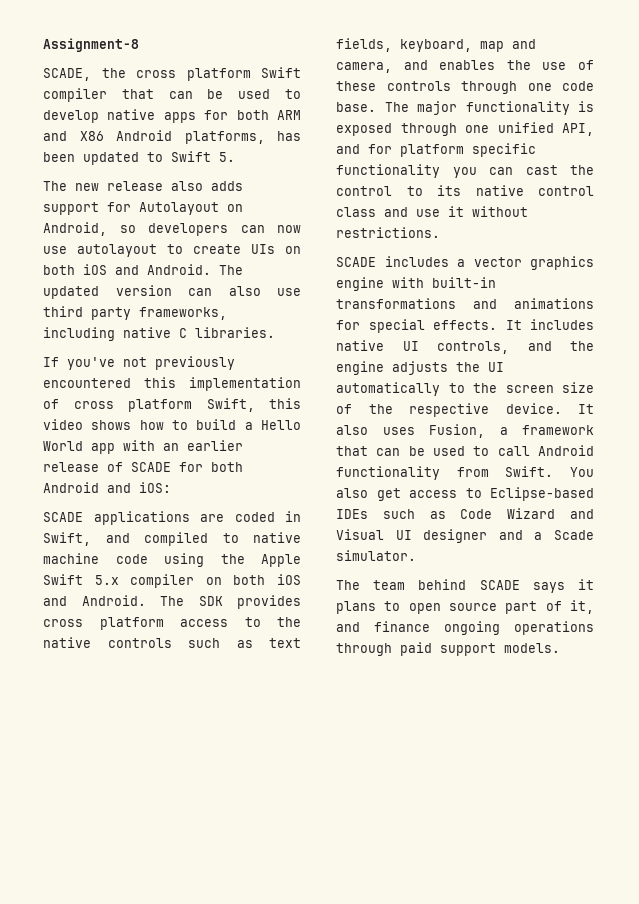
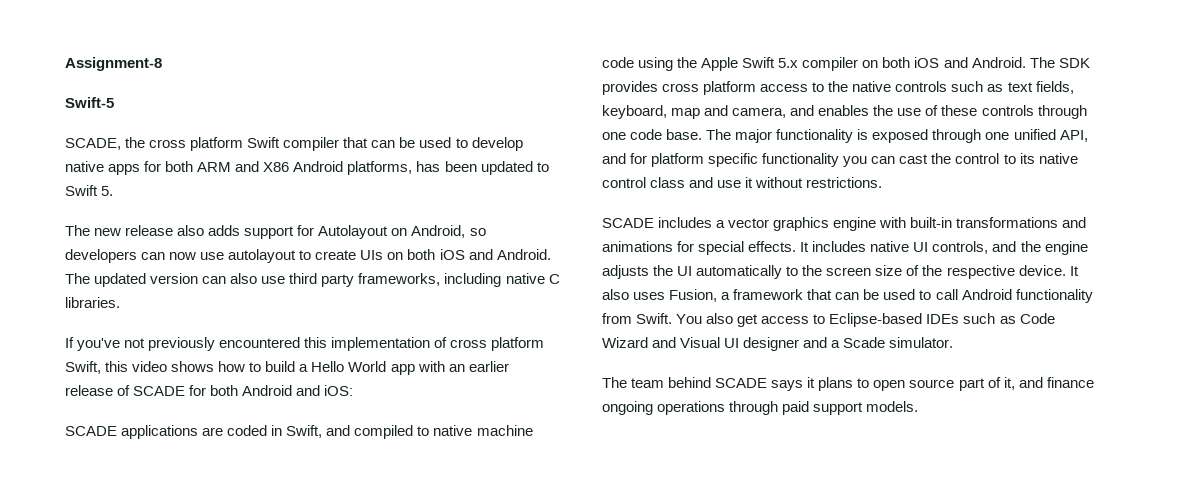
(139, 45) none -> [65,97,114,108] // Swift-5

